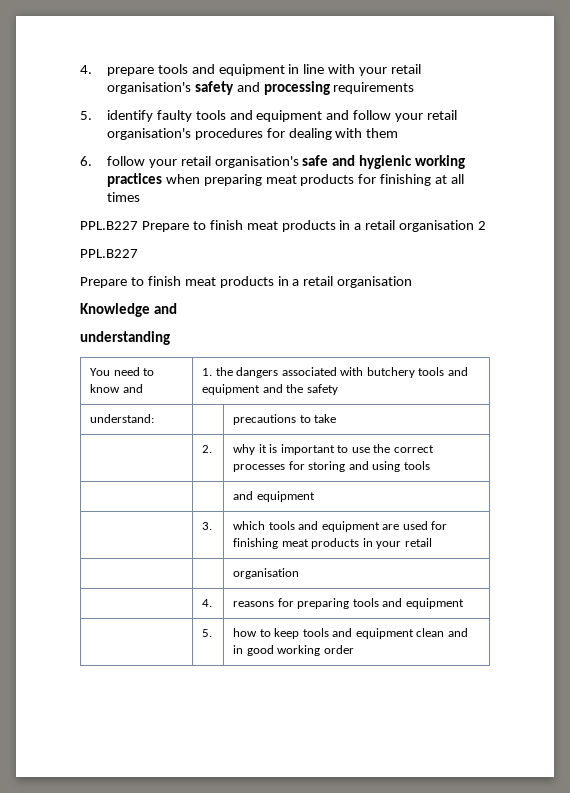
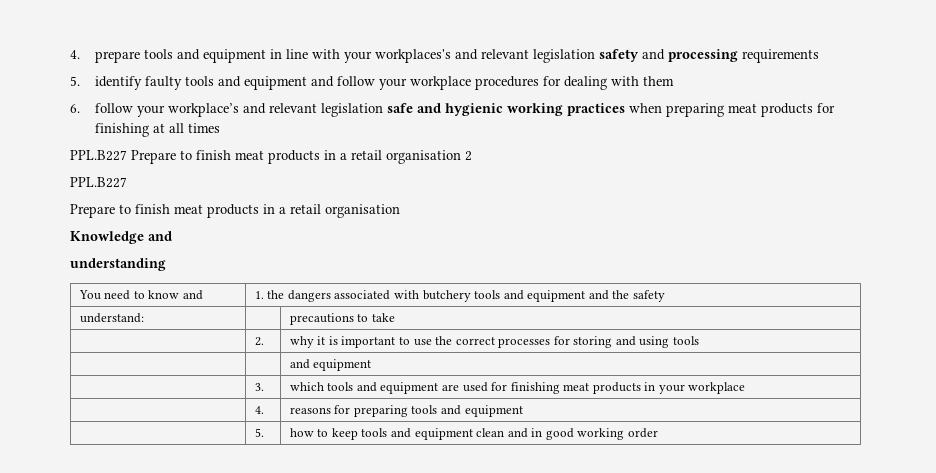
[391,64,422,74] [106,82,191,94] retail organisation's -> [375,49,596,63] workplaces's and relevant legislation
[427,110,458,120] [106,128,191,140] retail organisation's -> [410,76,472,90] workplace
[180,156,299,168] retail organisation's -> [168,103,384,117] workplace’s and relevant legislation
[404,538,432,547] [233,568,300,579] retail // | | organisation -> [688,382,746,394] workplace

